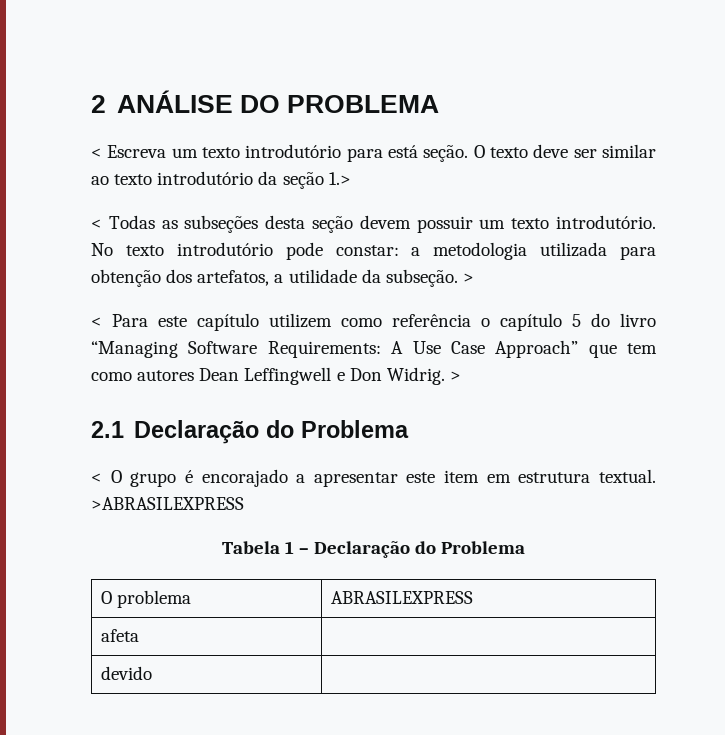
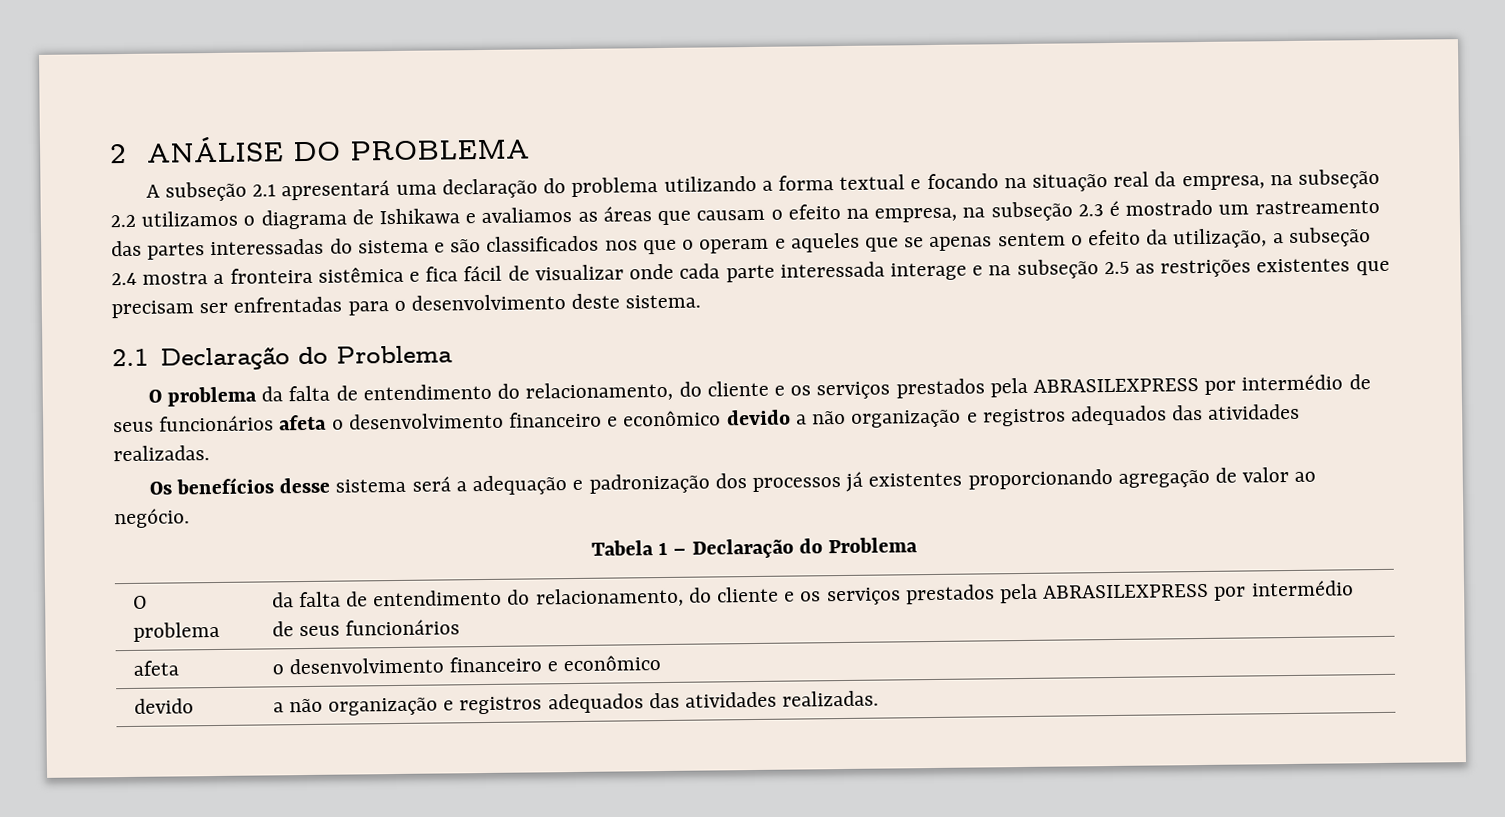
[91,144,656,162] [91,171,351,189] [91,215,657,233] [91,242,656,260] [91,269,474,287] [91,313,656,331] [91,340,657,358] [91,367,461,385] [91,420,409,444] [91,469,656,487] [91,497,244,510] < Escreva um texto introdutório para está seção. O texto deve ser similar ao texto introdutório da seção 1.> // < Todas as subseções desta seção devem possuir um texto introdutório. No texto introdutório pode constar: a metodologia utilizada para obtenção dos artefatos, a utilidade da subseção. > // < Para este capítulo utilizem como referência o capítulo 5 do livro “Managing Software Requirements: A Use Case Approach” que tem como autores Dean Leffingwell e Don Widrig. > // 2.1 Declaração do Problema // < O grupo é encorajado a apresentar este item em estrutura textual. >ABRASILEXPRESS -> [145,168,1381,202] [110,199,1380,230] [111,227,1371,260] [111,258,1390,286] [111,293,702,319] [112,345,453,371] [147,374,1371,407] [113,403,1301,433] [113,445,210,462] [148,467,1317,496] [114,508,190,529] A subseção 2.1 apresentará uma declaração do problema utilizando a forma textual e focando na situação real da empresa, na subseção 2.2 utilizamos o diagrama de Ishikawa e avaliamos as áreas que causam o efeito na empresa, na subseção 2.3 é mostrado um rastreamento das partes interessadas do sistema e são classificados nos que o operam e aqueles que se apenas sentem o efeito da utilização, a subseção 2.4 mostra a fronteira sistêmica e fica fácil de visualizar onde cada parte interessada interage e na subseção 2.5 as restrições existentes que precisam ser enfrentadas para o desenvolvimento deste sistema. // 2.1 Declaração do Problema // O problema da falta de entendimento do relacionamento, do cliente e os serviços prestados pela ABRASILEXPRESS por intermédio de seus funcionários afeta o desenvolvimento financeiro e econômico devido a não organização e registros adequados das atividades realizadas. // Os benefícios desse sistema será a adequação e padronização dos processos já existentes proporcionando agregação de valor ao negócio.
[331,591,474,604] [101,629,140,642] [101,666,153,680] ABRASILEXPRESS // afeta | // devido | -> [271,580,1354,608] [271,619,460,637] [132,660,179,676] [271,655,662,675] [133,698,194,714] [272,690,880,716] da falta de entendimento do relacionamento, do cliente e os serviços prestados pela ABRASILEXPRESS por intermédio de seus funcionários // afeta | o desenvolvimento financeiro e econômico // devido | a não organização e registros adequados das atividades realizadas.

